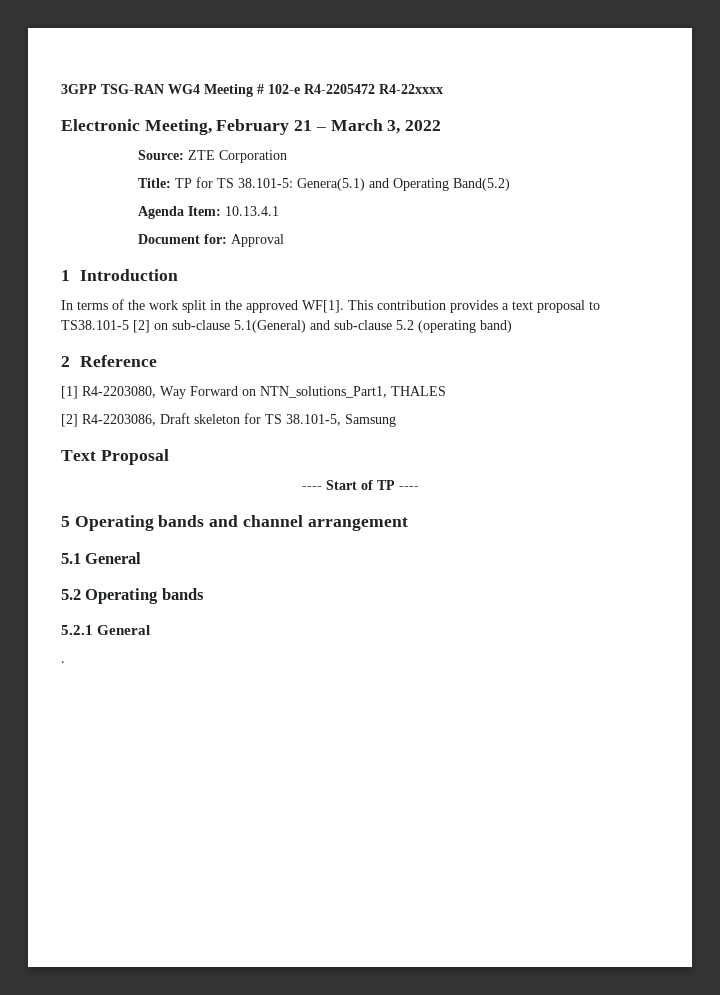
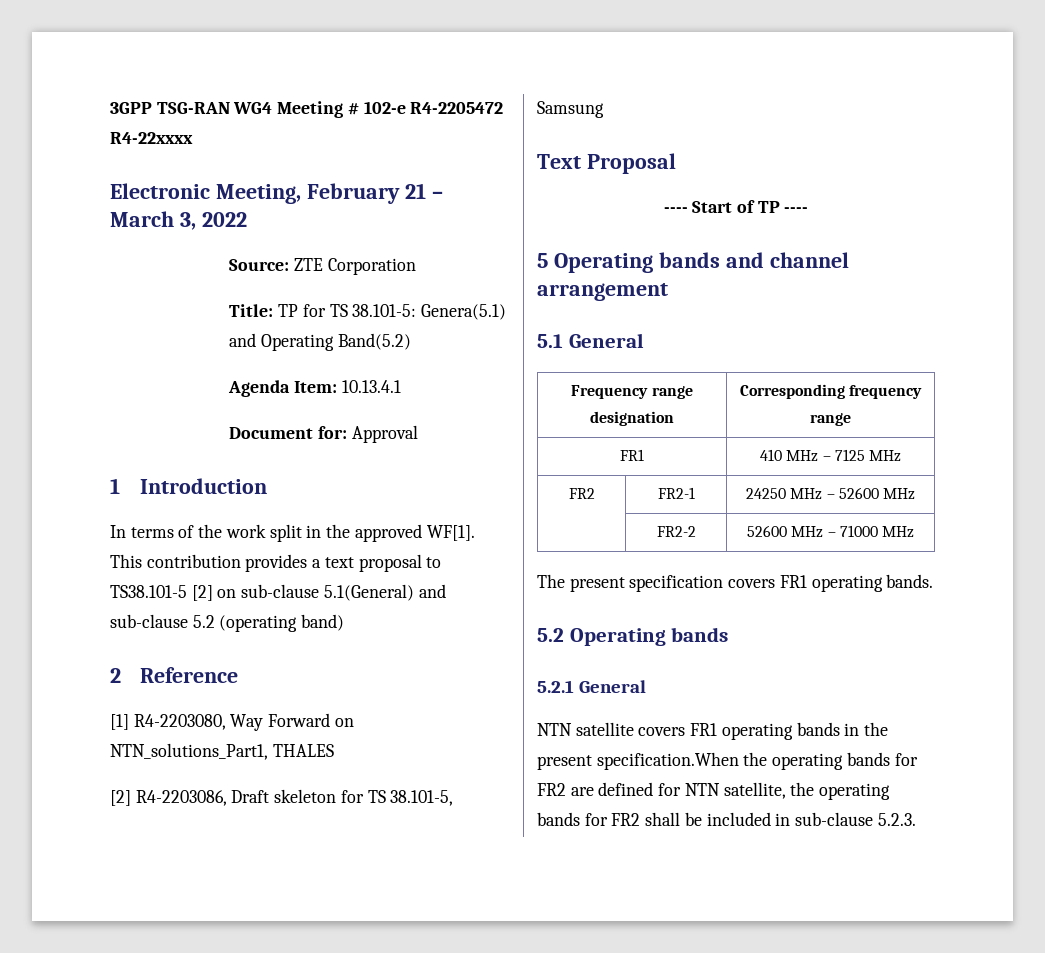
(142, 558) none -> [571,385,693,399] [590,411,674,426] [739,384,923,399] [810,413,851,426] [620,449,644,461] [759,449,902,462] [568,488,595,499] [657,487,695,499] [745,487,916,500] [656,526,696,537] [746,525,915,538] [537,574,934,592] // Frequency range designation | Corresponding frequency range // FR1 | 410 MHz – 7125 MHz // FR2 | FR2-1 | 24250 MHz – 52600 MHz // | FR2-2 | 52600 MHz – 71000 MHz // The present specification covers FR1 operating bands.
[61,661,65,663] . -> [537,722,889,740] [537,752,918,770] [537,782,891,800] [537,812,916,826] NTN satellite covers FR1 operating bands in the present specification.When the operating bands for FR2 are defined for NTN satellite, the operating bands for FR2 shall be included in sub-clause 5.2.3.

